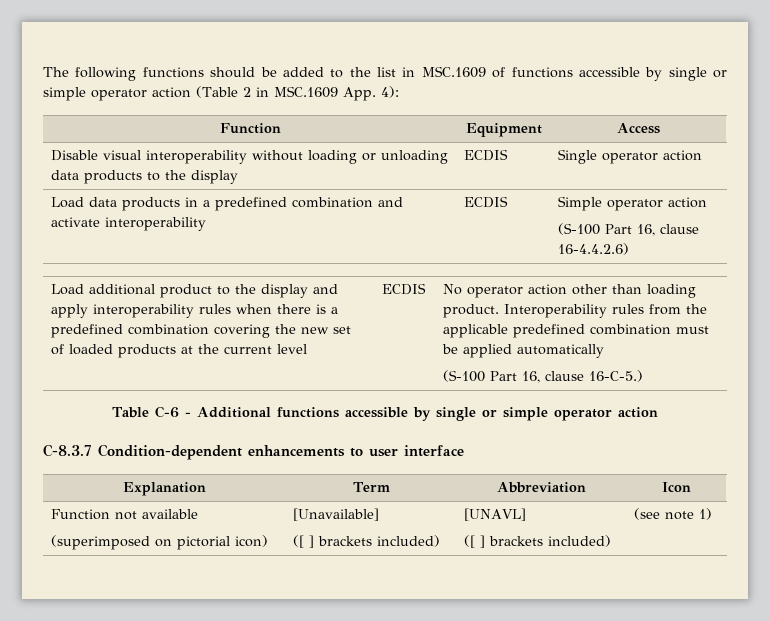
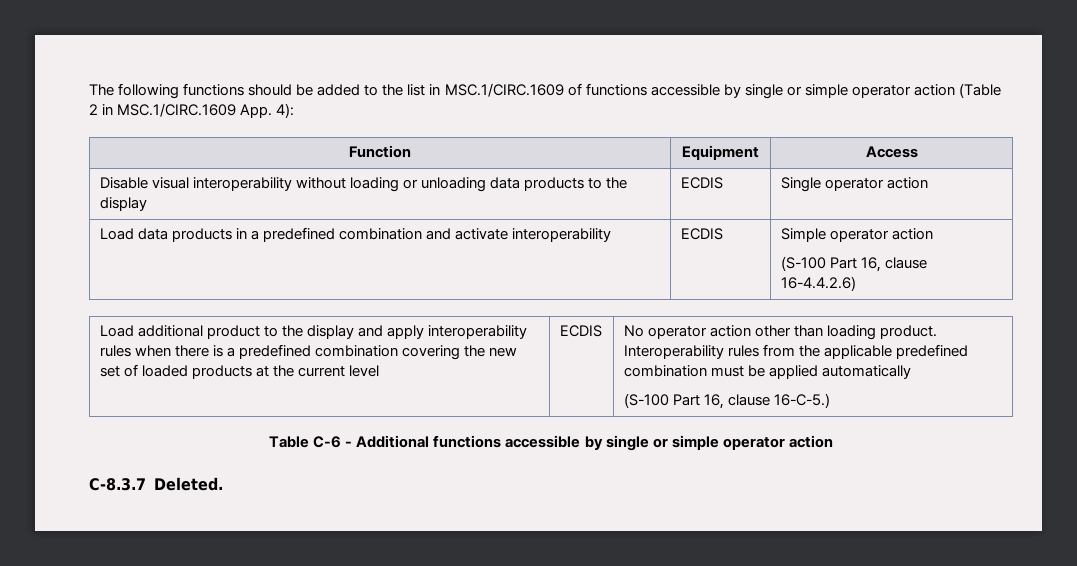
[421,66,486,78] MSC.1609 -> [444,83,564,97] MSC.1/CIRC.1609
[273,86,338,98] MSC.1609 -> [117,103,237,117] MSC.1/CIRC.1609
[98,444,465,460] [123,482,206,496] [352,482,390,492] [497,482,586,493] [662,482,691,492] [51,509,199,520] [51,535,269,550] [293,508,380,521] [293,535,441,548] [464,508,527,521] [464,535,612,548] [634,508,713,520] Condition-dependent enhancements to user interface // Explanation | Term | Abbreviation | Icon // Function not available // (superimposed on pictorial icon) | [Unavailable] // ([ ] brackets included) | [UNAVL] // ([ ] brackets included) | (see note 1) -> [153,477,223,491] Deleted.

